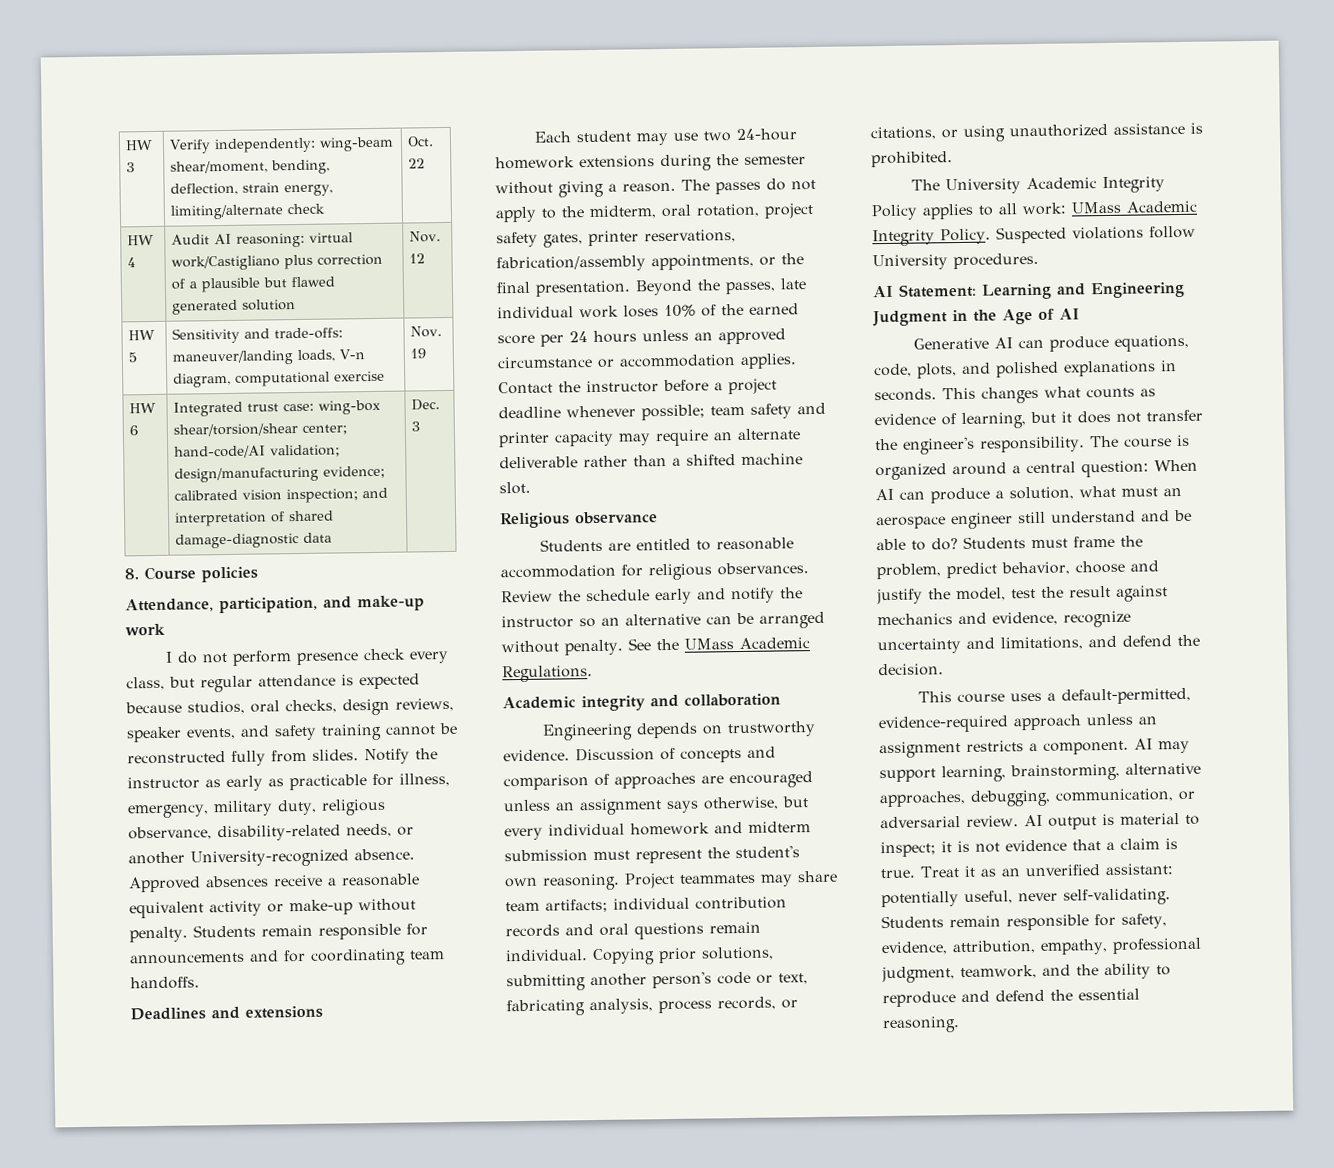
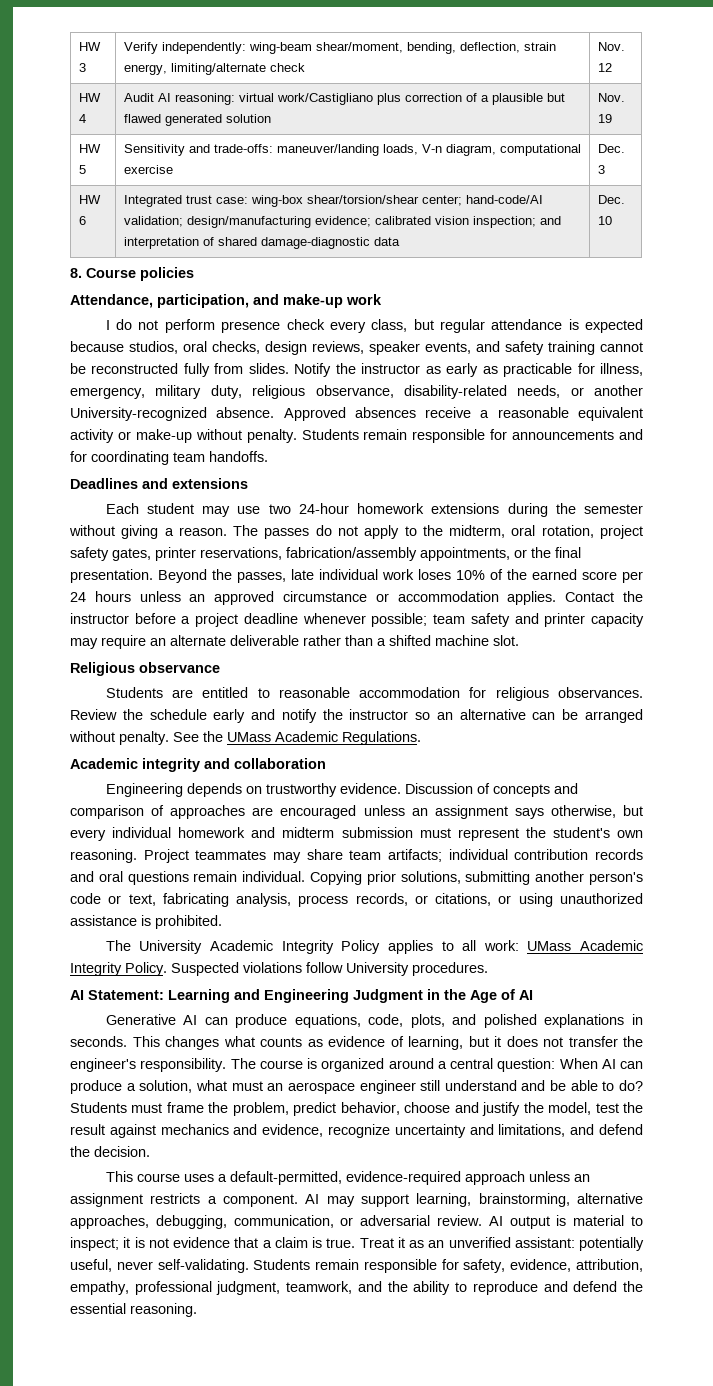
[406,136,434,147] [407,158,425,169] Oct. 22 -> [597,42,625,51] [597,63,612,72] Nov. 12
[408,253,425,264] 12 -> [597,114,612,123] 19
[409,326,442,338] [409,348,426,359] Nov. 19 -> [597,144,625,153] [597,165,605,174] Dec. 3
[410,421,420,432] 3 -> [597,216,612,225] 10

